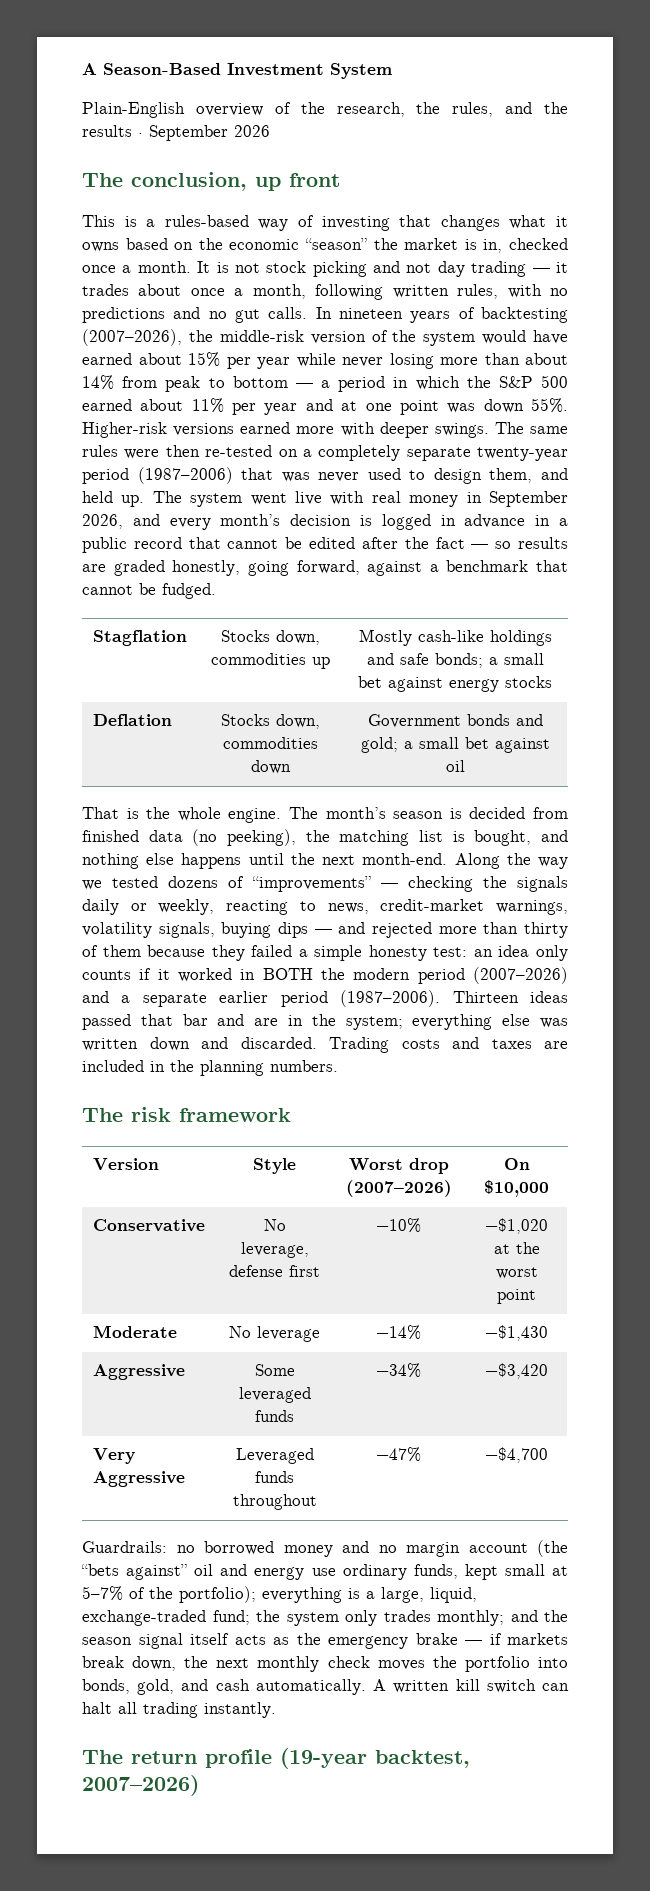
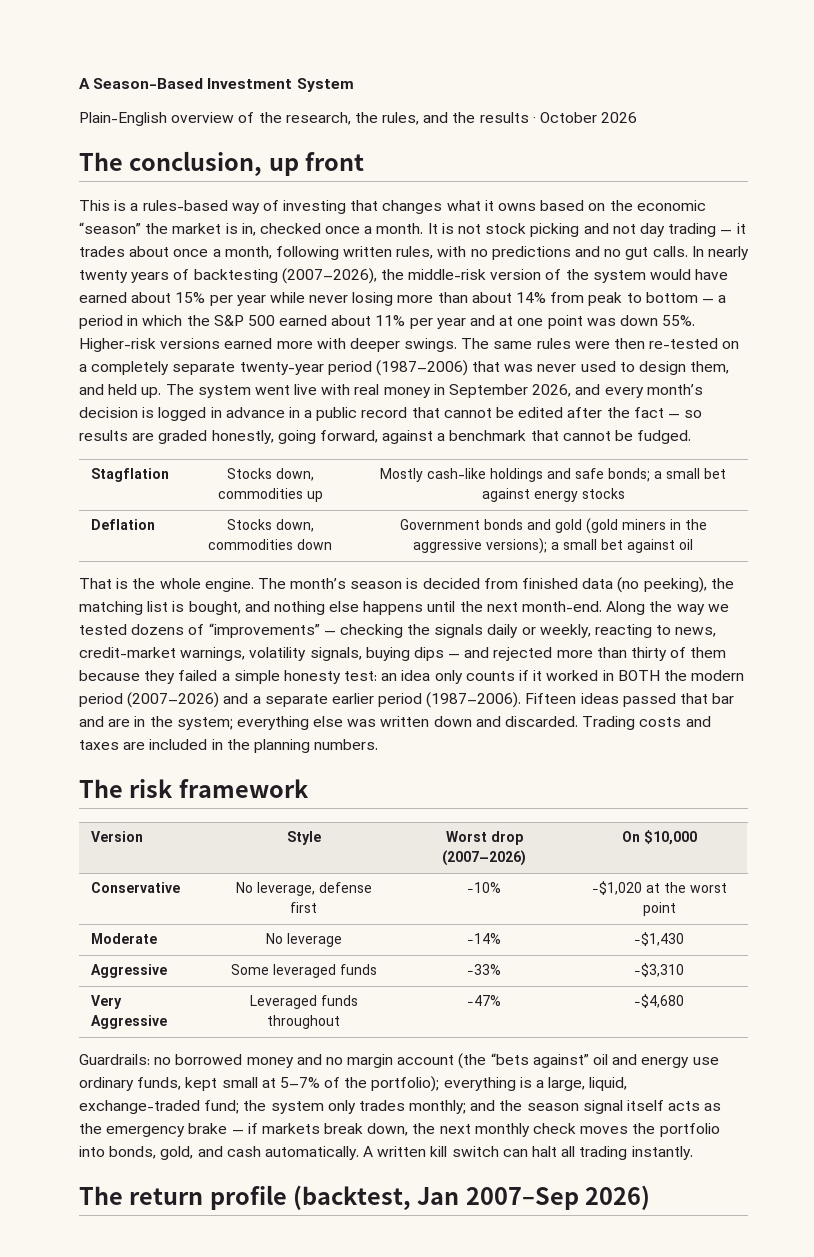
[149,125,228,141] September -> [540,112,598,123] October
[339,308,403,319] nineteen -> [707,246,749,260] [79,270,128,283] nearly twenty
[360,737,398,753] gold; -> [554,518,707,534] [413,538,547,554] gold (gold miners in the aggressive versions);
[452,991,519,1003] Thirteen -> [525,693,577,704] Fifteen
[376,1363,421,1378] [485,1363,548,1379] −34% | −$3,420 -> [467,964,501,975] [633,963,684,977] −33% | −$3,310
[485,1447,548,1463] −$4,700 -> [633,994,684,1008] −$4,680
[280,1748,470,1769] [82,1775,199,1796] (19-year backtest, 2007–2026) -> [293,1185,651,1210] (backtest, Jan 2007–Sep 2026)

